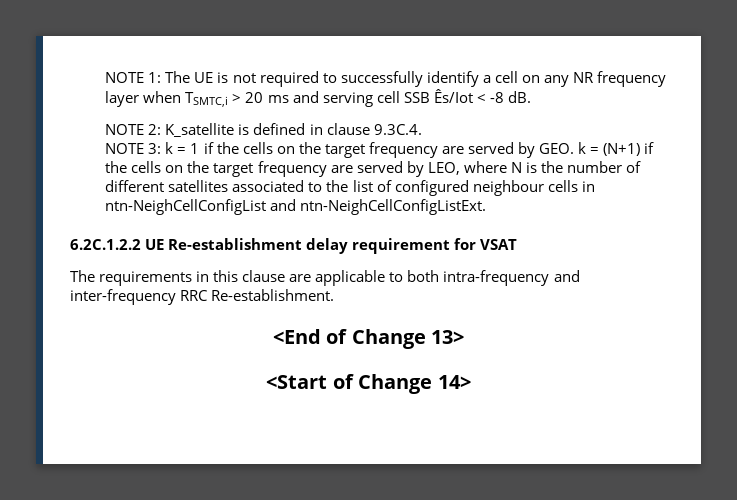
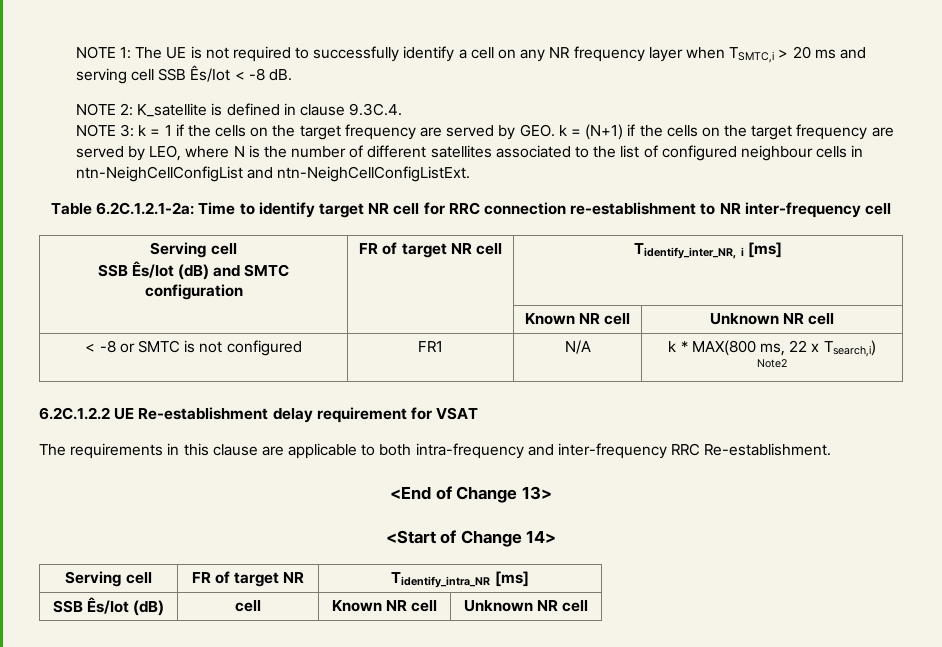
(487, 207) none -> [51,202,891,218] [150,242,237,258] [97,261,290,280] [144,284,243,300] [359,242,502,258] [634,242,782,259] [524,313,631,325] [709,313,835,325] [85,340,302,356] [418,341,443,352] [564,340,591,354] [668,340,876,357] [757,359,787,368] // Table 6.2C.1.2.1-2a: Time to identify target NR cell for RRC connection re-establishment to NR inter-frequency cell // Serving cell // SSB Ês/Iot (dB) and SMTC configuration | FR of target NR cell | Tidentify_inter_NR, i [ms] // | | Known NR cell | Unknown NR cell // < -8 or SMTC is not configured | FR1 | N/A | k * MAX(800 ms, 22 x Tsearch,i) Note2
(471, 382) none -> [65,571,152,587] [191,571,305,587] [391,571,529,588] [52,597,165,616] [235,600,261,612] [331,600,438,612] [463,600,589,612] // Serving cell | FR of target NR | Tidentify_intra_NR [ms] // SSB Ês/Iot (dB) | cell | Known NR cell | Unknown NR cell

